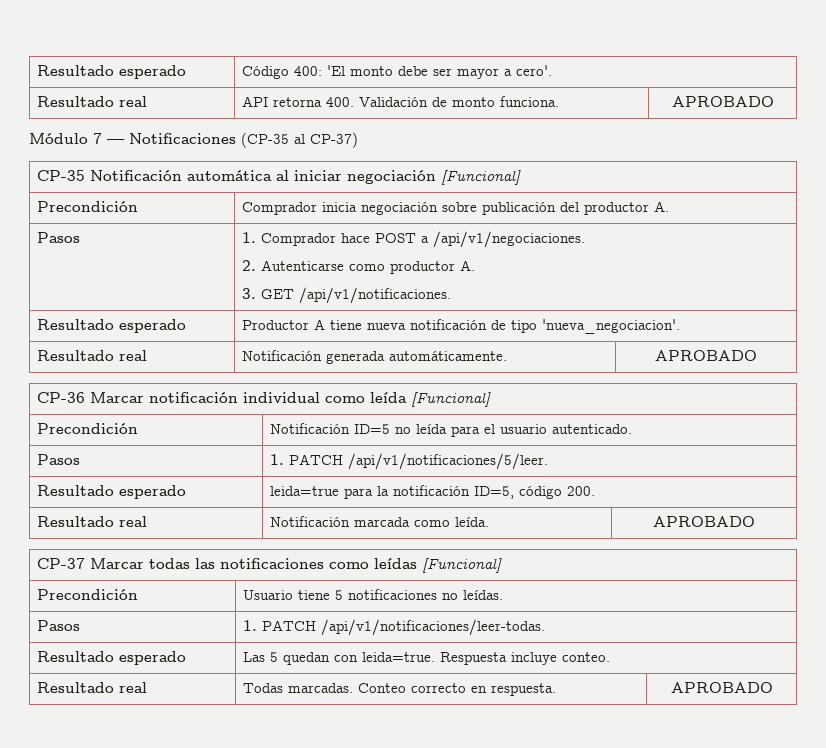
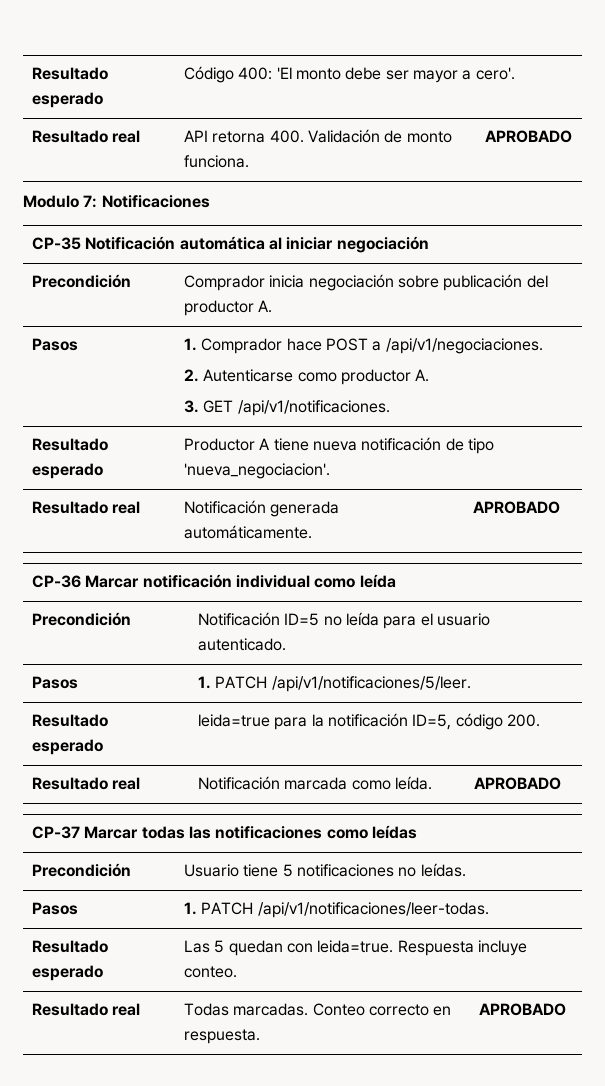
[29,132,358,148] Módulo 7 — Notificaciones (CP-35 al CP-37) -> [23,195,210,208] Modulo 7: Notificaciones
[441,170,522,185] [Funcional] -> (429, 244) none
[411,392,492,407] [Funcional] -> (396, 581) none
[422,558,503,573] [Funcional] -> (417, 832) none

